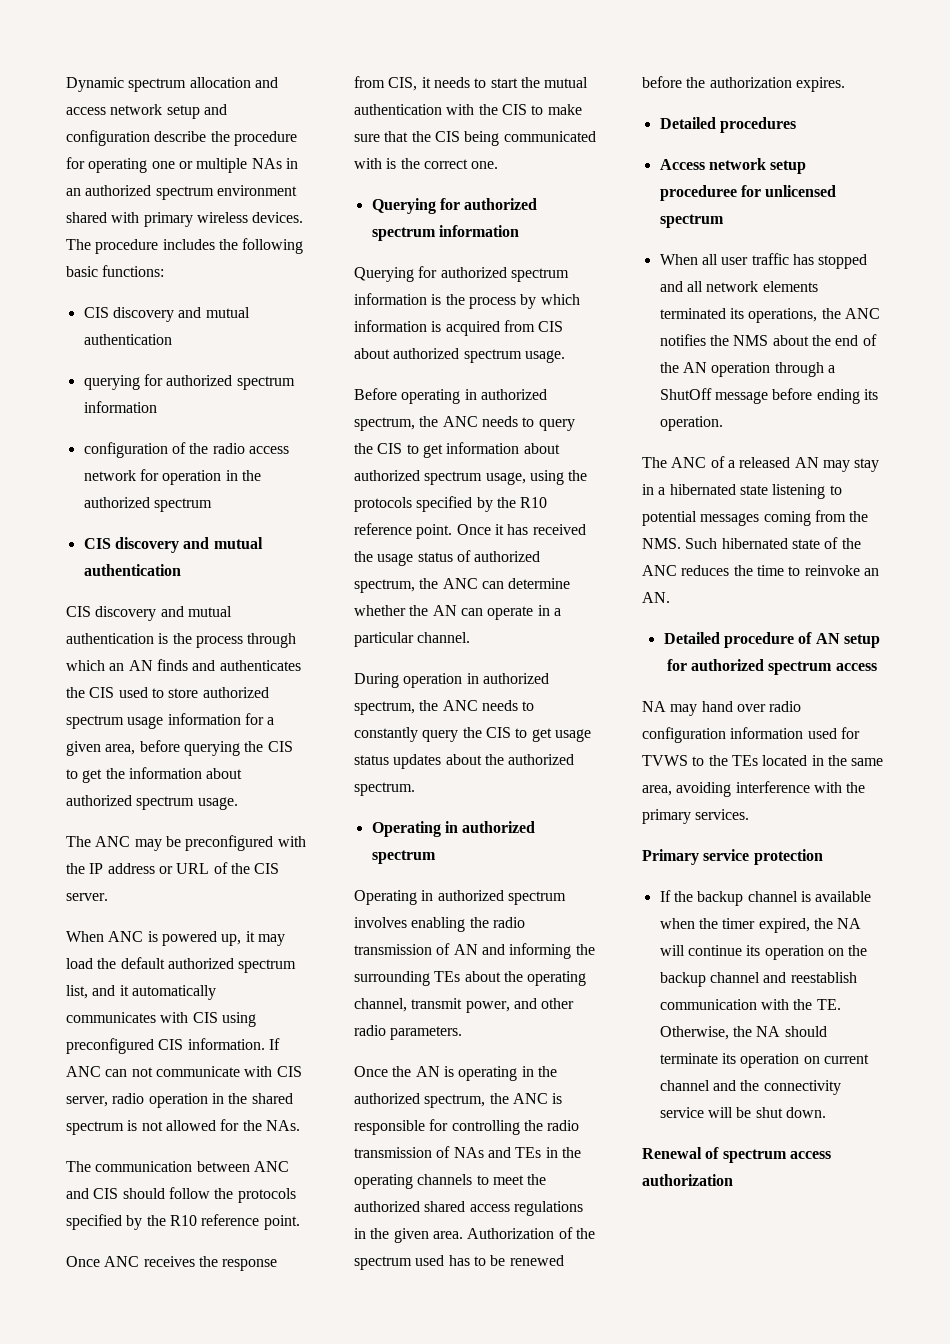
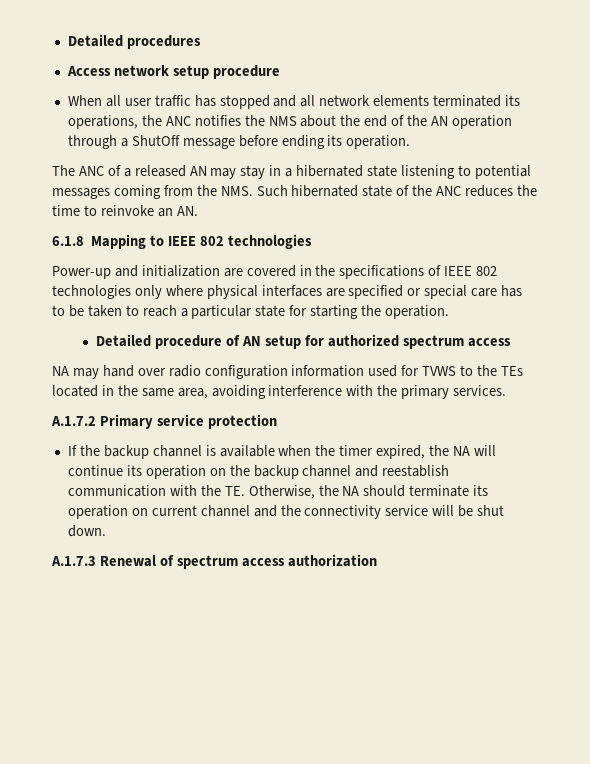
[66,77,278,92] [66,104,227,119] [66,130,297,146] [66,157,298,173] [66,185,297,200] [66,212,304,227] [66,238,304,254] [66,265,165,277] [83,307,250,322] [83,334,172,345] [83,374,295,390] [83,401,157,413] [83,442,289,458] [83,469,261,485] [83,497,212,512] [83,537,263,553] [83,564,181,576] [66,606,232,621] [66,633,297,648] [66,659,301,671] [66,687,269,698] [66,713,275,729] [66,740,293,756] [66,767,243,783] [66,795,238,810] [66,835,306,851] [66,862,280,874] [66,893,108,901] [66,931,285,946] [66,957,297,973] [66,985,216,1000] [66,1012,256,1027] [66,1038,280,1054] [66,1066,302,1077] [66,1093,293,1108] [66,1119,300,1135] [66,1161,289,1172] [66,1187,296,1203] [66,1214,300,1230] [66,1256,278,1271] [354,76,589,91] [354,104,582,115] [354,131,596,146] [354,158,499,169] [371,198,538,214] [371,225,519,241] [354,266,569,282] [354,293,580,309] [354,320,564,336] [354,348,565,363] [354,388,547,404] [354,416,575,431] [354,442,560,458] [354,470,588,485] [354,496,548,512] [354,523,586,539] [354,550,541,566] [354,578,571,593] [354,605,561,620] [354,632,471,647] [354,673,549,688] [354,700,535,715] [354,727,591,742] [354,754,575,769] [354,782,415,796] [371,821,536,837] [371,850,436,864] [354,890,566,905] [354,917,525,932] [354,943,595,959] [354,971,587,986] [354,998,575,1013] [354,1025,463,1040] [354,1066,557,1081] [354,1093,563,1108] [354,1119,580,1135] [354,1146,581,1158] [354,1174,547,1189] [354,1201,583,1216] [354,1227,595,1243] [354,1255,564,1270] [642,76,845,92] Dynamic spectrum allocation and access network setup and configuration describe the procedure for operating one or multiple NAs in an authorized spectrum environment shared with primary wireless devices. The procedure includes the following basic functions: // CIS discovery and mutual authentication // querying for authorized spectrum information // configuration of the radio access network for operation in the authorized spectrum // CIS discovery and mutual authentication // CIS discovery and mutual authentication is the process through which an AN finds and authenticates the CIS used to store authorized spectrum usage information for a given area, before querying the CIS to get the information about authorized spectrum usage. // The ANC may be preconfigured with the IP address or URL of the CIS server. // When ANC is powered up, it may load the default authorized spectrum list, and it automatically communicates with CIS using preconfigured CIS information. If ANC can not communicate with CIS server, radio operation in the shared spectrum is not allowed for the NAs. // The communication between ANC and CIS should follow the protocols specified by the R10 reference point. // Once ANC receives the response from CIS, it needs to start the mutual authentication with the CIS to make sure that the CIS being communicated with is the correct one. // Querying for authorized spectrum information // Querying for authorized spectrum information is the process by which information is acquired from CIS about authorized spectrum usage. // Before operating in authorized spectrum, the ANC needs to query the CIS to get information about authorized spectrum usage, using the protocols specified by the R10 reference point. Once it has received the usage status of authorized spectrum, the ANC can determine whether the AN can operate in a particular channel. // During operation in authorized spectrum, the ANC needs to constantly query the CIS to get usage status updates about the authorized spectrum. // Operating in authorized spectrum // Operating in authorized spectrum involves enabling the radio transmission of AN and informing the surrounding TEs about the operating channel, transmit power, and other radio parameters. // Once the AN is operating in the authorized spectrum, the ANC is responsible for controlling the radio transmission of NAs and TEs in the operating channels to meet the authorized shared access regulations in the given area. Authorization of the spectrum used has to be renewed before the authorization expires. // -> (67, 40) none
[659,185,837,201] [659,214,724,228] proceduree for unlicensed spectrum -> [212,65,280,79] procedure
(670, 597) none -> [52,234,312,249] [52,265,498,279] [52,285,523,299] [52,305,450,319] // 6.1.8 Mapping to IEEE 802 technologies // Power-up and initialization are covered in the specifications of IEEE 802 technologies only where physical interfaces are specified or special care has to be taken to reach a particular state for starting the operation.
(750, 814) none -> [51,416,96,426] A.1.7.2
(826, 1112) none -> [51,556,96,566] A.1.7.3

